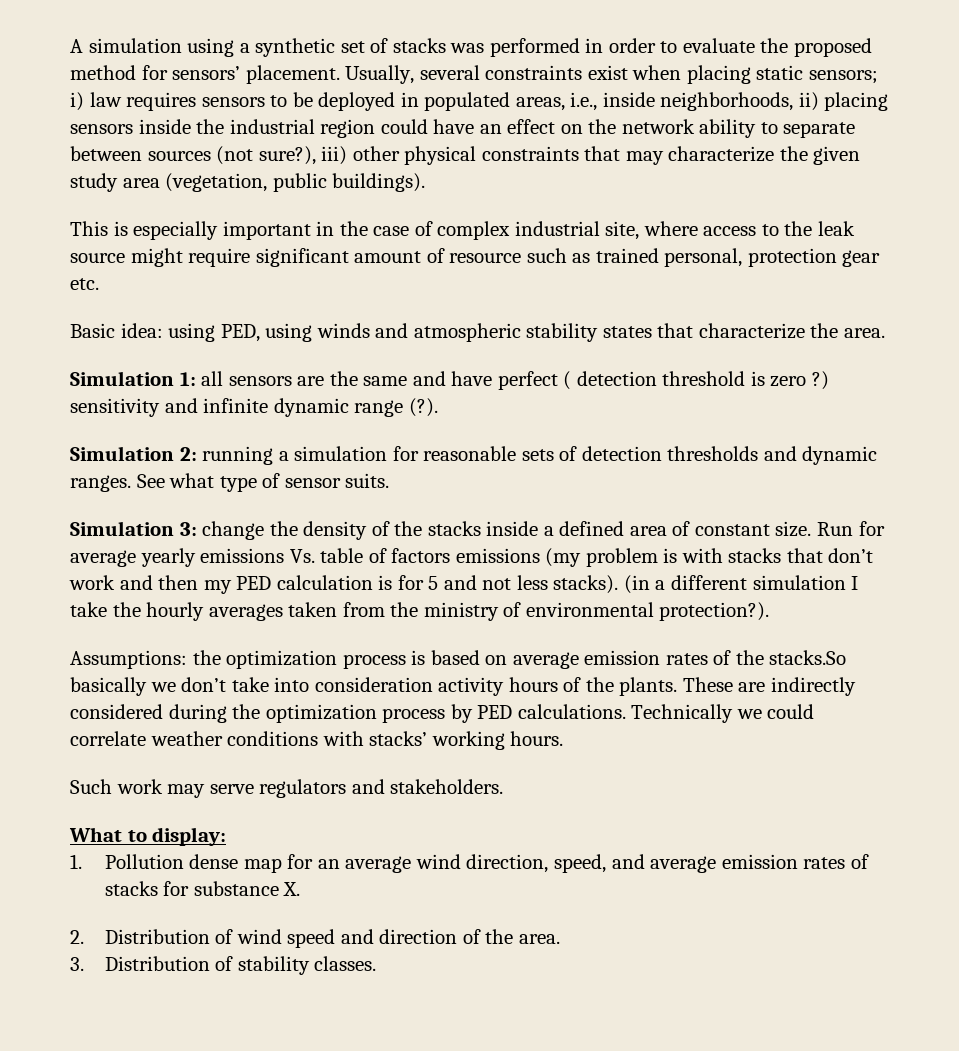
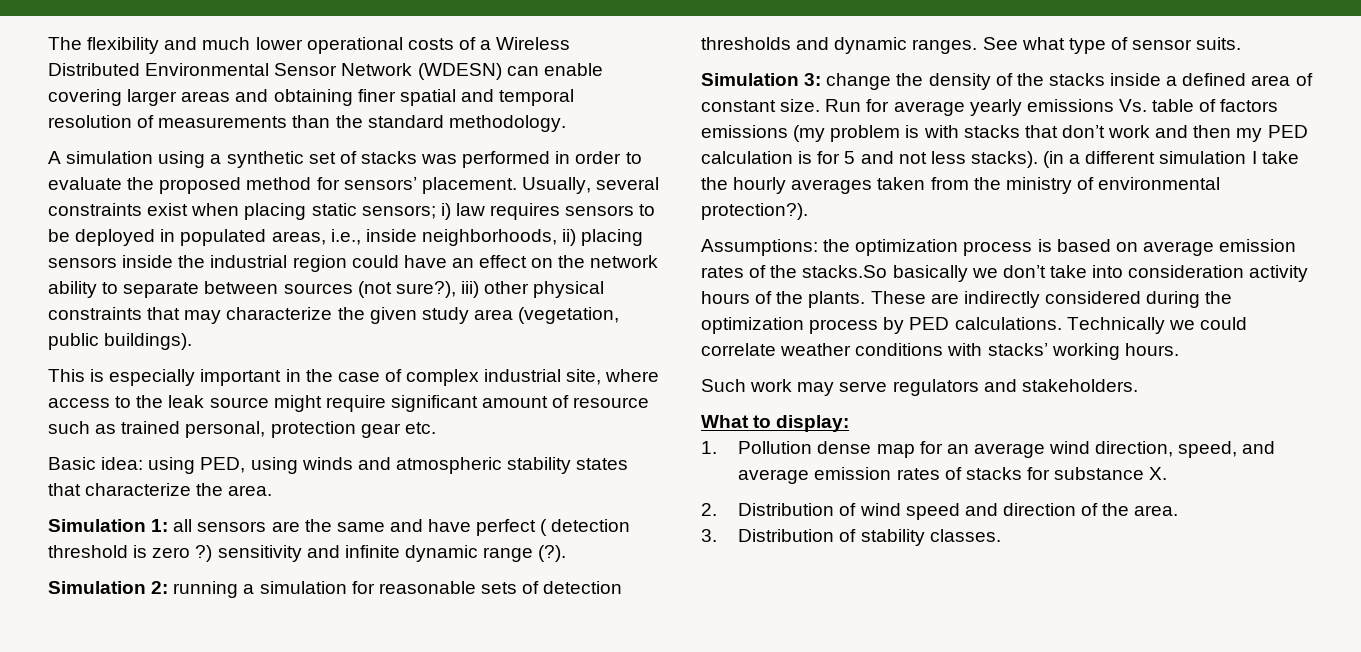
(70, 46) none -> [48,37,571,54] [48,63,603,80] [48,89,575,106] [48,115,566,132] The flexibility and much lower operational costs of a Wireless Distributed Environmental Sensor Network (WDESN) can enable covering larger areas and obtaining finer spatial and temporal resolution of measurements than the standard methodology. //

